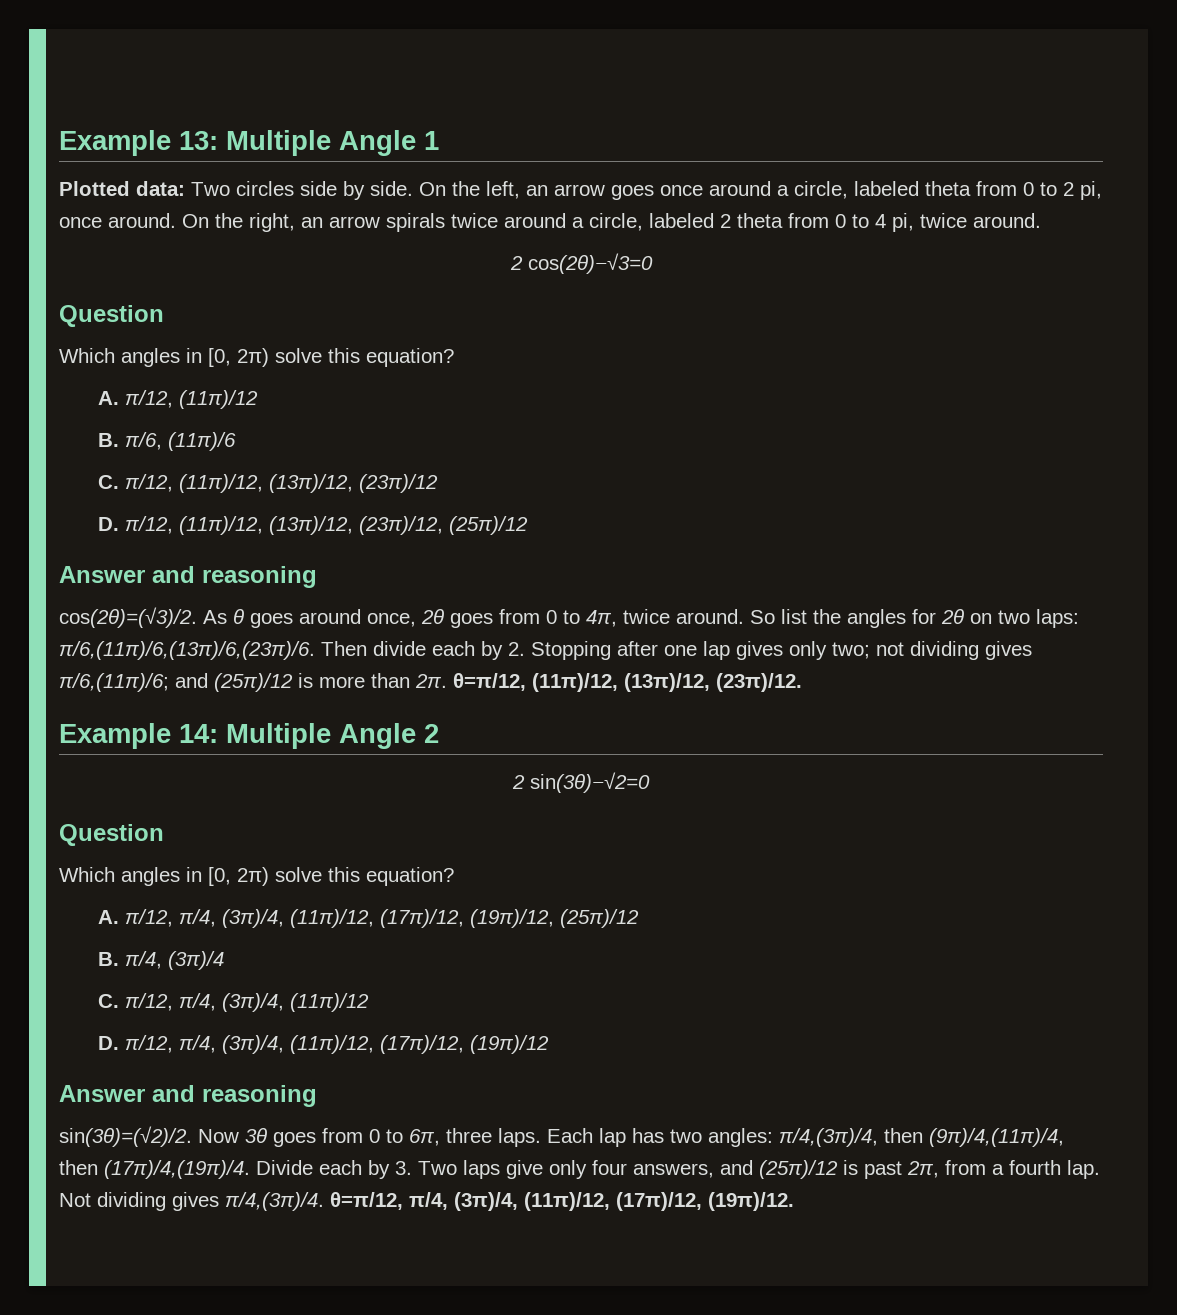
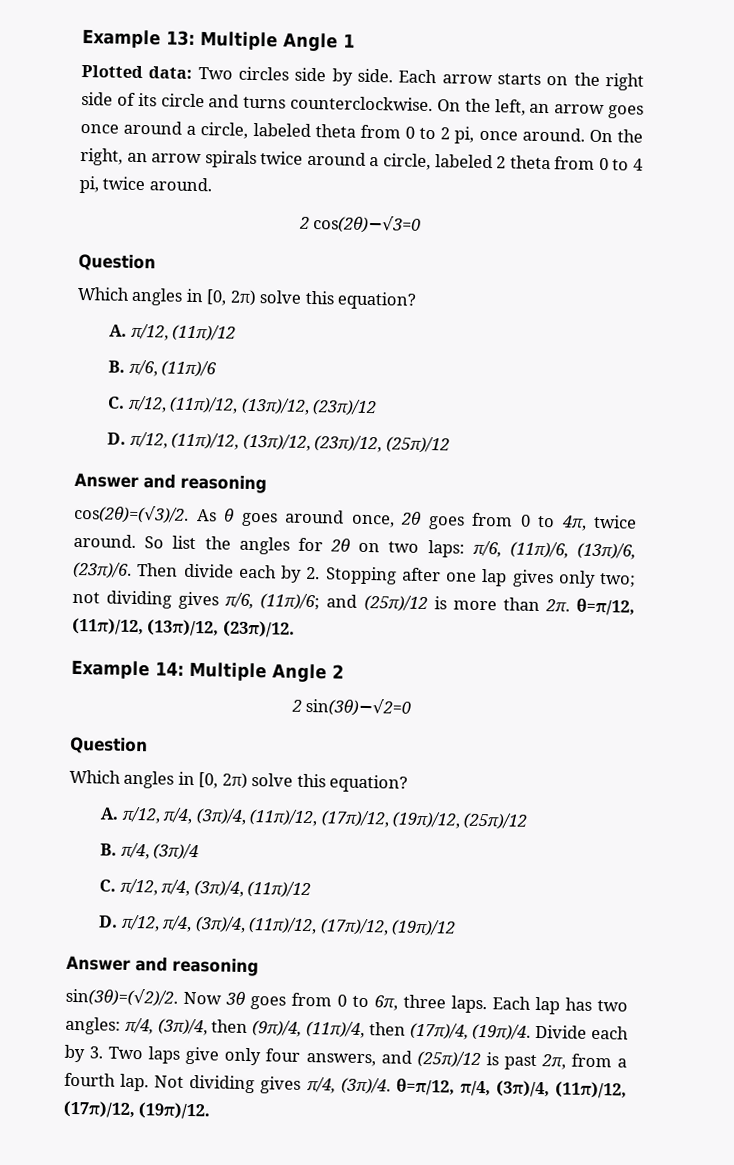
(413, 188) none -> [398,69,644,91] [81,91,433,112] Each arrow starts on the right side of its circle and turns counterclockwise.
[59,641,315,660] π/6,(11π)/6,(13π)/6,(23π)/6. -> [471,540,637,560] [73,561,132,579] π/6, (11π)/6, (13π)/6, (23π)/6.
[59,673,169,692] π/6,(11π)/6; -> [224,592,321,611] π/6, (11π)/6;
[779,1128,1064,1147] [59,1160,250,1179] π/4,(3π)/4, then (9π)/4,(11π)/4, then (17π)/4,(19π)/4. -> [123,1017,532,1041] π/4, (3π)/4, then (9π)/4, (11π)/4, then (17π)/4, (19π)/4.
[225,1192,324,1211] π/4,(3π)/4. -> [305,1077,391,1095] π/4, (3π)/4.

